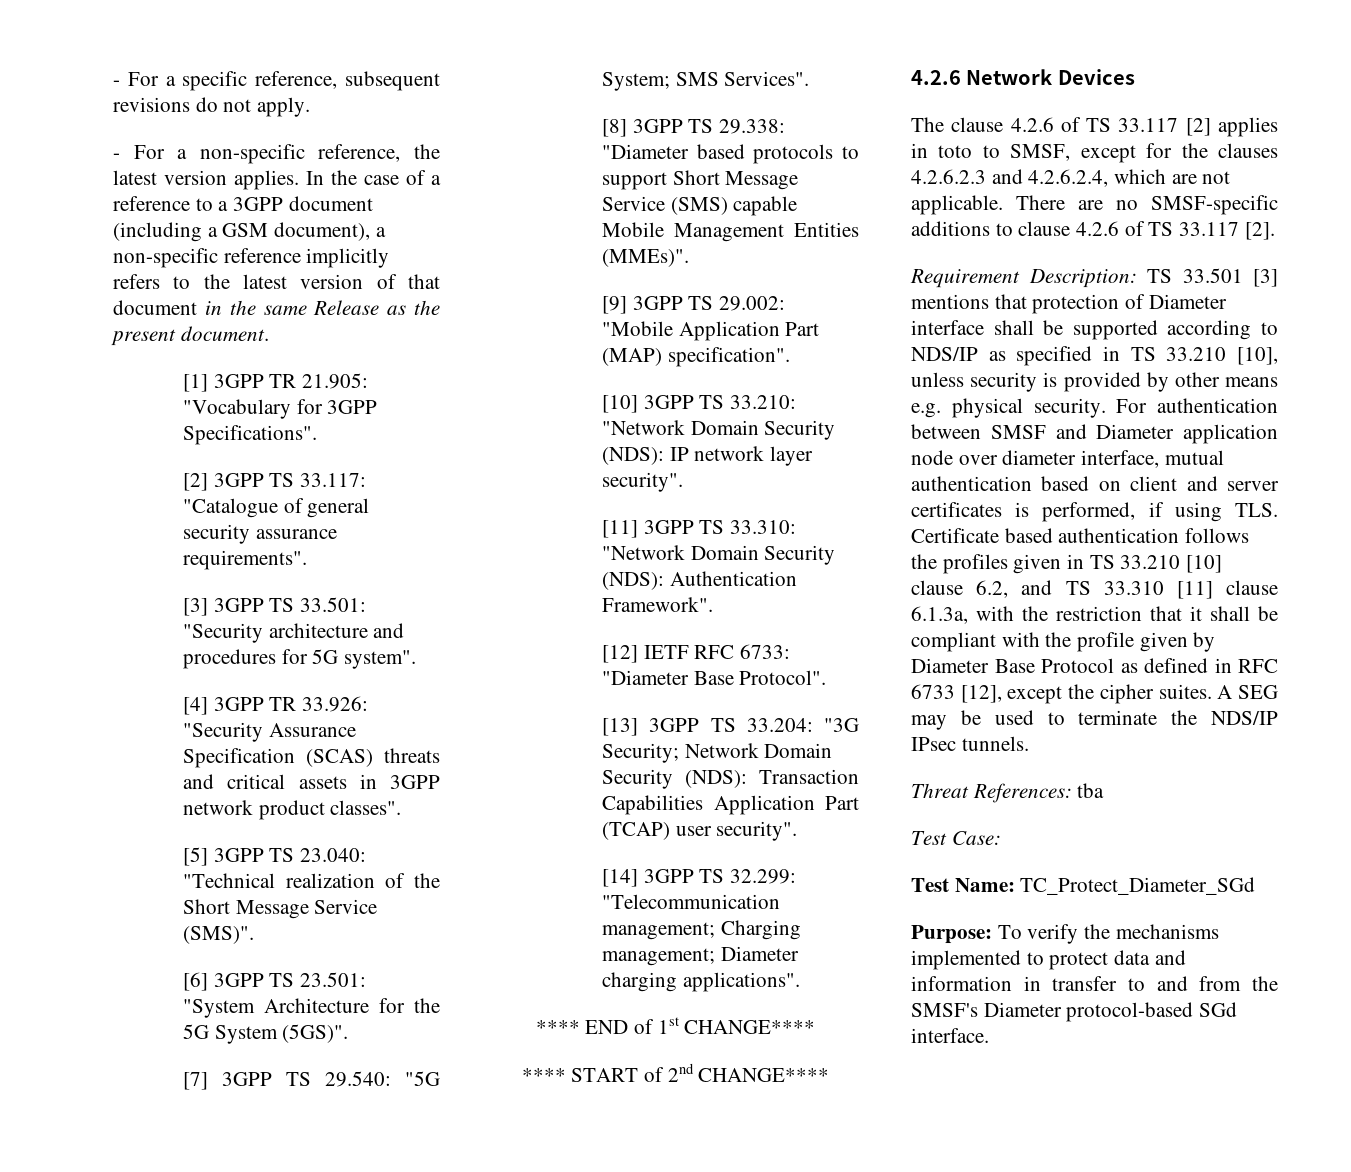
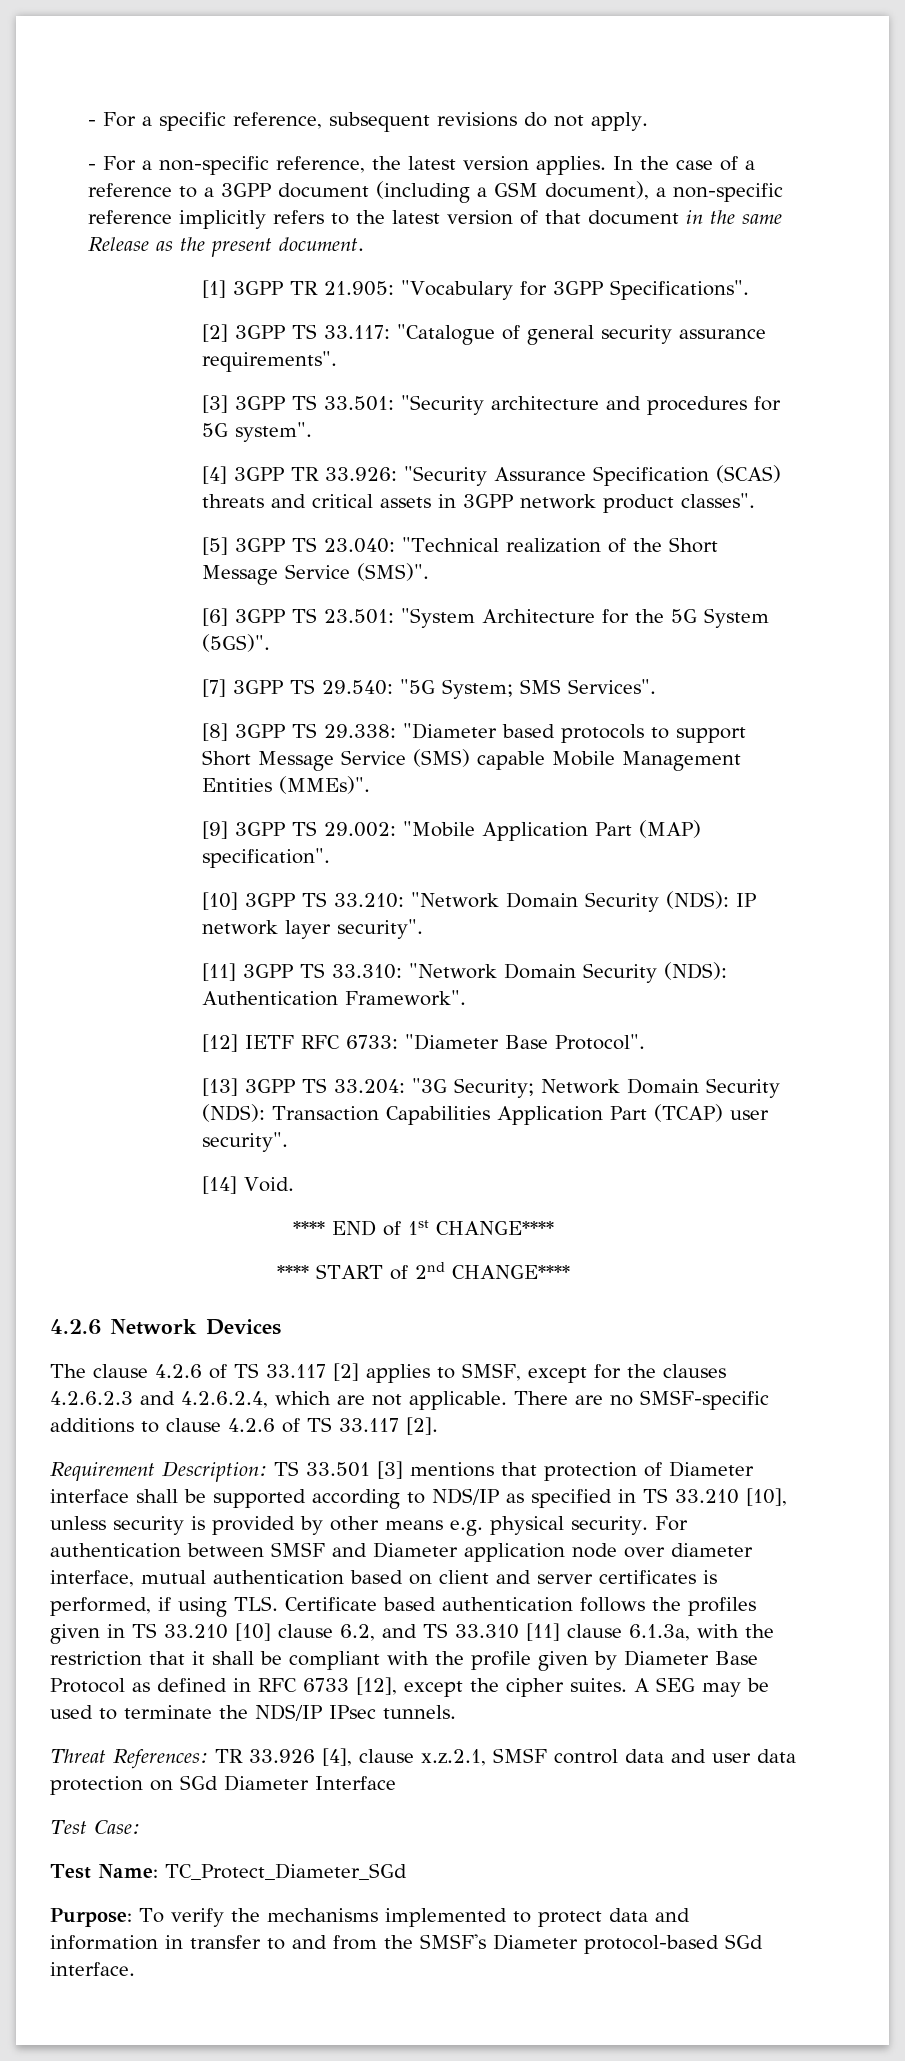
[643,869,797,884] [602,894,781,909] [602,920,801,940] [602,946,799,966] [602,972,800,992] 3GPP TS 32.299: "Telecommunication management; Charging management; Diameter charging applications". -> [243,1177,294,1192] Void.
[911,143,973,158] in toto -> (430, 1373) none
[1077,783,1105,798] tba -> [215,1748,796,1766] [50,1775,396,1795] TR 33.926 [4], clause x.z.2.1, SMSF control data and user data protection on SGd Diameter Interface

